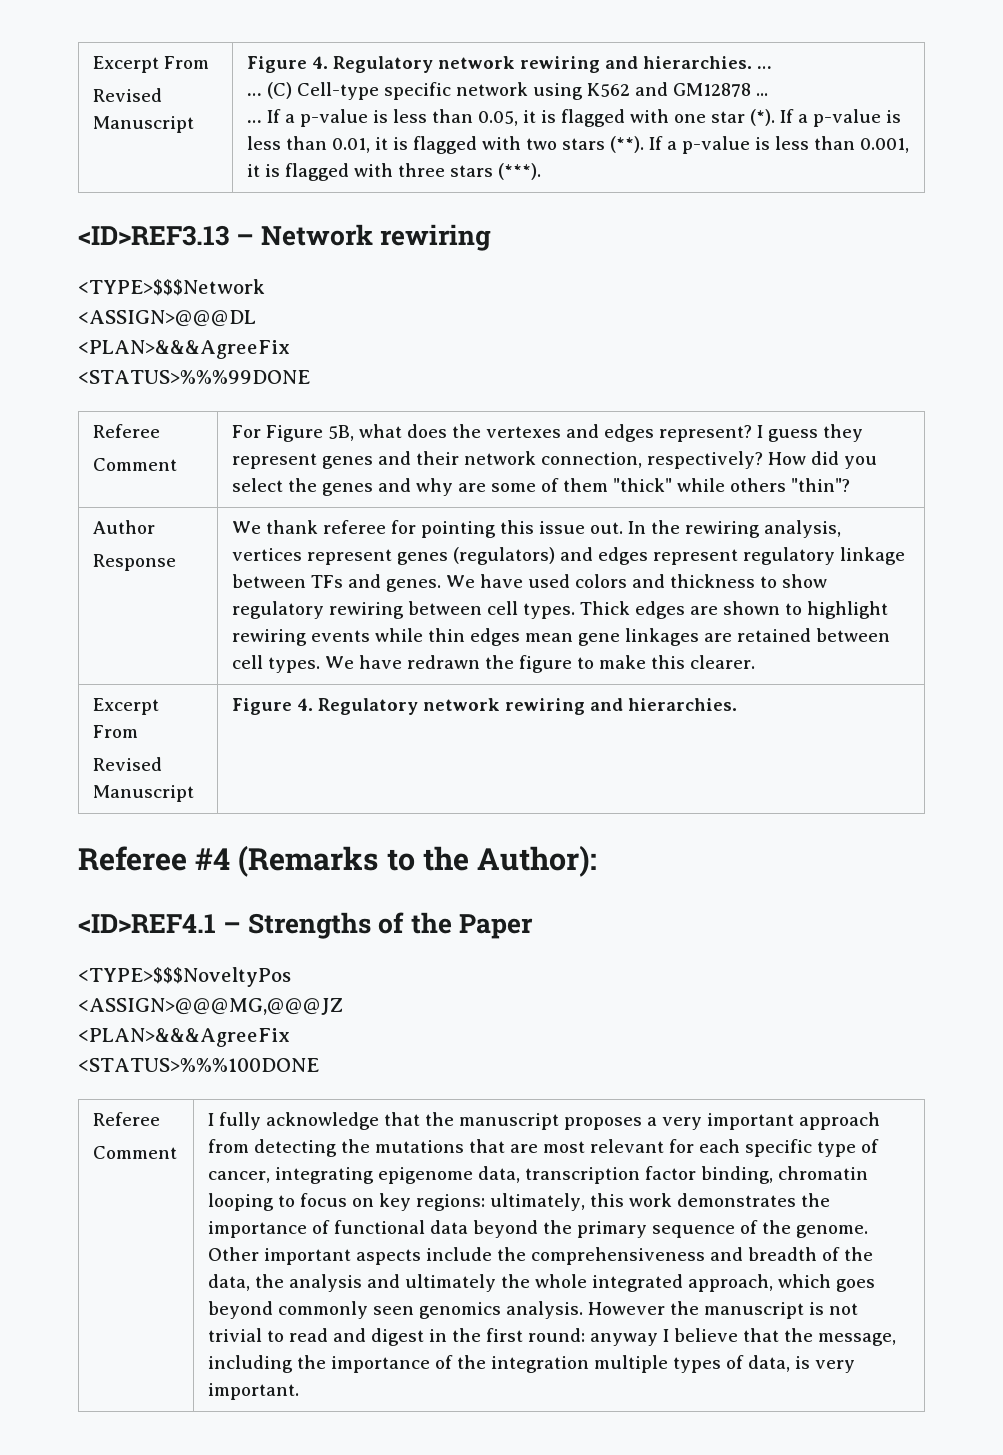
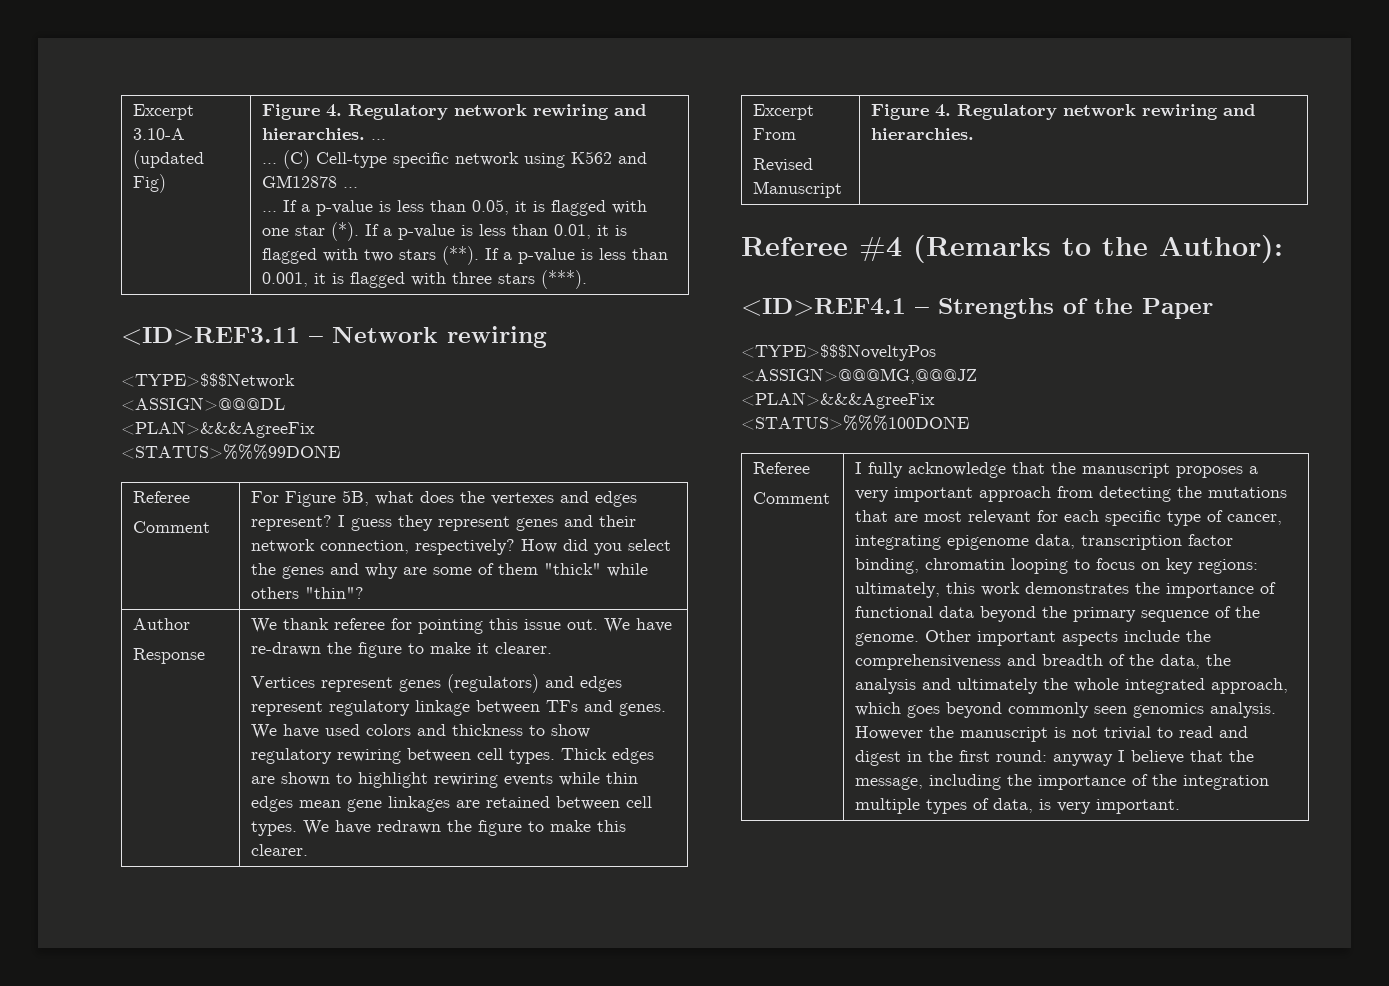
[93,56,210,73] [93,88,163,102] [93,116,195,133] Excerpt From // Revised Manuscript -> [133,104,195,120] [133,128,186,140] [133,150,205,169] [133,174,167,193] Excerpt 3.10-A (updated Fig)
[78,225,229,246] <ID>REF3.13 -> [121,327,300,345] <ID>REF3.11
[628,520,842,538] [232,548,303,561] In the rewiring analysis, vertices -> [604,618,673,633] [251,642,553,658] [251,676,316,688] We have re-drawn the figure to make it clearer. // Vertices

